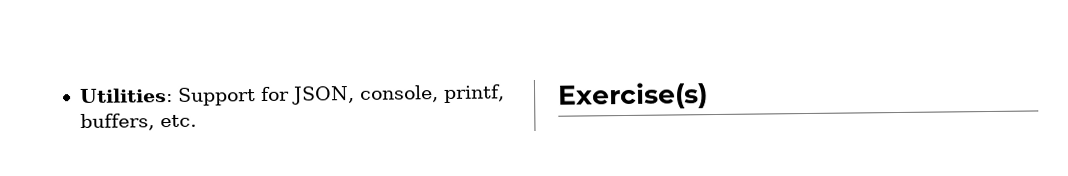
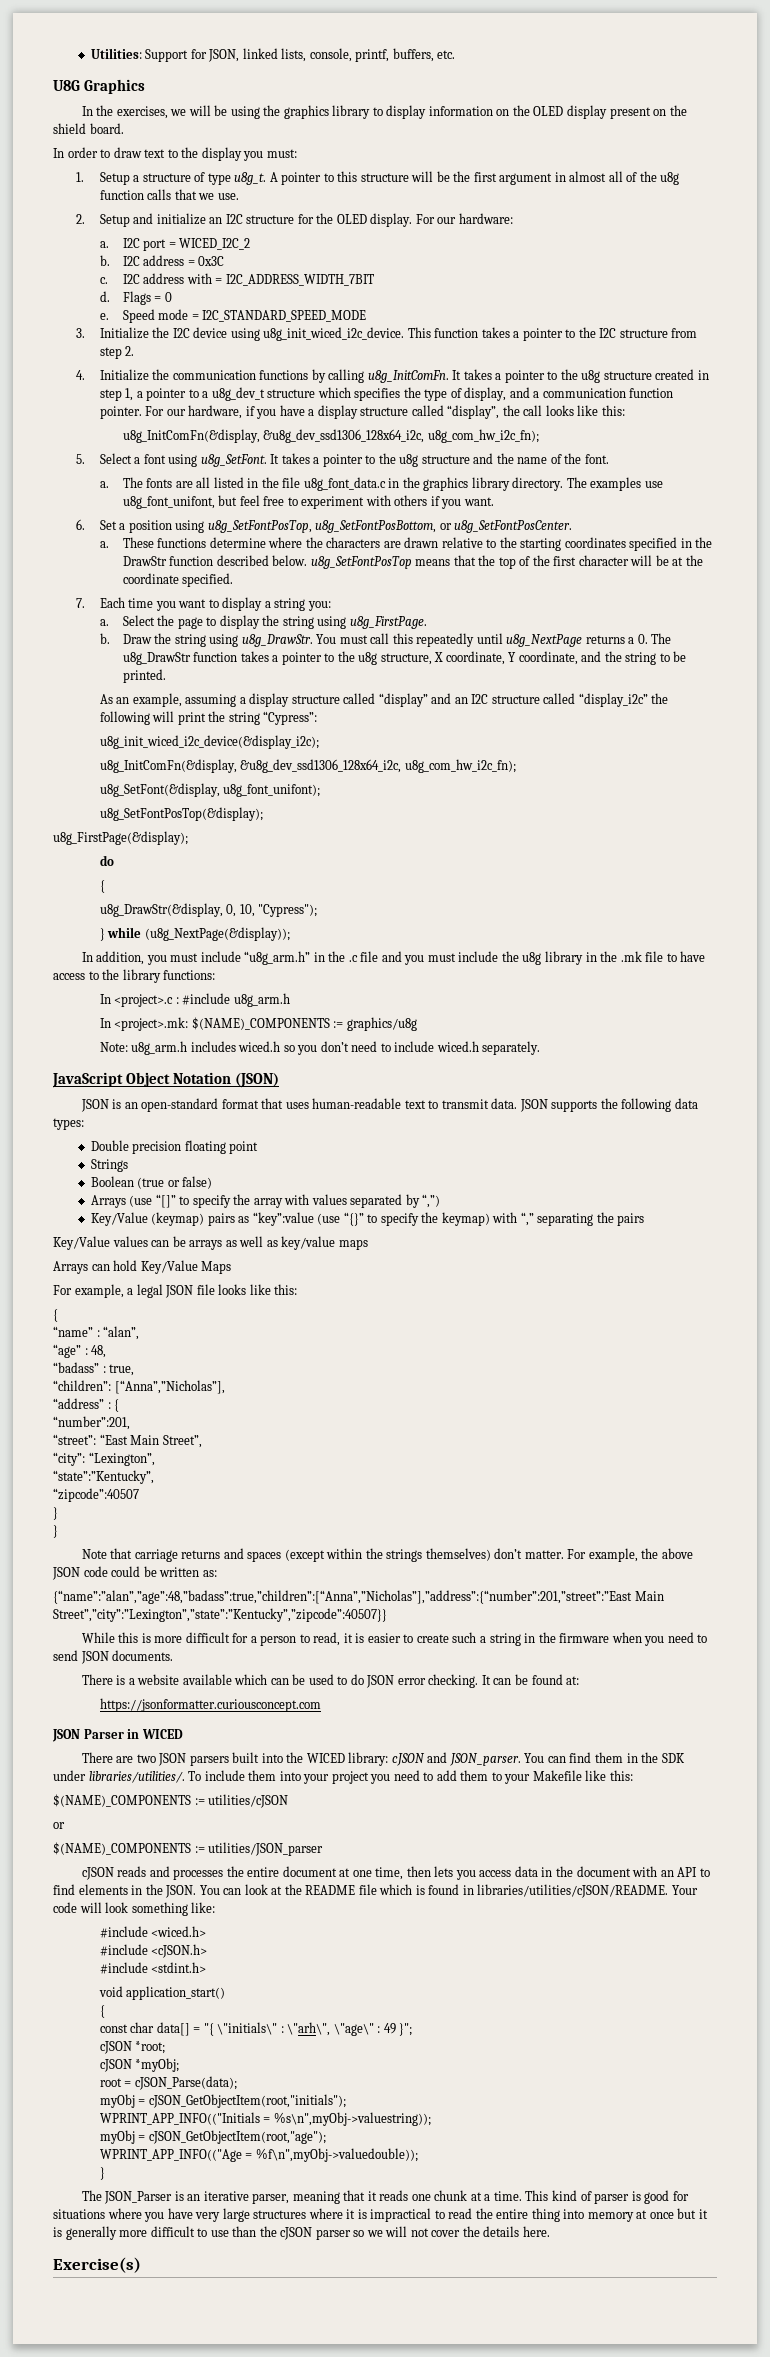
(356, 95) none -> [242,48,307,62] linked lists,
(198, 121) none -> [53,79,145,94] [81,105,687,119] [53,123,124,134] [53,147,297,161] [76,171,680,185] [99,189,239,200] [76,213,513,227] [99,238,251,251] [99,255,225,266] [99,273,374,286] [99,291,172,305] [99,309,367,323] [76,327,698,341] [99,346,135,359] [76,369,709,383] [99,387,674,401] [99,405,625,419] [122,429,539,443] [76,453,609,467] [99,477,663,491] [122,495,494,509] [76,519,573,533] [99,537,713,551] [122,555,703,569] [122,573,234,587] [76,597,331,611] [99,615,427,629] [99,633,672,647] [122,651,687,665] [122,669,166,683] [99,693,669,707] [99,711,318,725] [99,735,319,749] [99,759,516,773] [99,783,321,797] [99,807,263,821] [53,831,188,845] [99,855,114,866] [99,880,105,893] [99,903,318,917] [99,927,290,941] [81,951,706,965] [53,969,216,983] [99,993,290,1007] [99,1017,417,1031] [99,1041,541,1055] [52,1072,279,1088] [80,1098,699,1112] [53,1118,84,1130] [90,1140,259,1154] [90,1159,128,1172] [90,1176,213,1189] [90,1194,441,1208] [90,1212,645,1226] [53,1236,368,1250] [53,1260,232,1274] [53,1284,298,1298] [53,1309,58,1322] [53,1326,140,1340] [53,1344,107,1358] [53,1362,135,1376] [53,1380,225,1394] [53,1398,120,1412] [53,1416,130,1430] [53,1434,202,1448] [53,1452,155,1466] [53,1470,154,1484] [53,1488,139,1502] [53,1507,58,1520] [53,1525,58,1538] [81,1548,694,1562] [52,1566,217,1580] [53,1590,664,1604] [53,1608,387,1622] [81,1632,708,1646] [53,1650,174,1664] [81,1674,580,1688] [99,1698,321,1712] [52,1729,183,1742] [81,1752,685,1766] [53,1770,633,1784] [53,1794,289,1808] [53,1822,65,1829] [53,1842,324,1856] [81,1866,710,1880] [53,1884,698,1898] [53,1902,216,1916] [99,1926,207,1938] [99,1944,208,1958] [99,1962,207,1974] [98,1986,226,2000] [99,2005,105,2018] [99,2022,413,2036] [99,2041,166,2054] [99,2058,180,2072] [99,2076,237,2090] [99,2094,346,2108] [99,2112,431,2126] [99,2130,326,2144] [99,2148,418,2162] [99,2167,105,2180] [81,2190,689,2204] [53,2208,708,2222] [53,2226,550,2240] // U8G Graphics // In the exercises, we will be using the graphics library to display information on the OLED display present on the shield board. // In order to draw text to the display you must: // 1. Setup a structure of type u8g_t. A pointer to this structure will be the first argument in almost all of the u8g function calls that we use. // 2. Setup and initialize an I2C structure for the OLED display. For our hardware: // a. I2C port = WICED_I2C_2 // b. I2C address = 0x3C // c. I2C address with = I2C_ADDRESS_WIDTH_7BIT // d. Flags = 0 // e. Speed mode = I2C_STANDARD_SPEED_MODE // 3. Initialize the I2C device using u8g_init_wiced_i2c_device. This function takes a pointer to the I2C structure from step 2. // 4. Initialize the communication functions by calling u8g_InitComFn. It takes a pointer to the u8g structure created in step 1, a pointer to a u8g_dev_t structure which specifies the type of display, and a communication function pointer. For our hardware, if you have a display structure called “display”, the call looks like this: // u8g_InitComFn(&display, &u8g_dev_ssd1306_128x64_i2c, u8g_com_hw_i2c_fn); // 5. Select a font using u8g_SetFont. It takes a pointer to the u8g structure and the name of the font. // a. The fonts are all listed in the file u8g_font_data.c in the graphics library directory. The examples use u8g_font_unifont, but feel free to experiment with others if you want. // 6. Set a position using u8g_SetFontPosTop, u8g_SetFontPosBottom, or u8g_SetFontPosCenter. // a. These functions determine where the characters are drawn relative to the starting coordinates specified in the DrawStr function described below. u8g_SetFontPosTop means that the top of the first character will be at the coordinate specified. // 7. Each time you want to display a string you: // a. Select the page to display the string using u8g_FirstPage. // b. Draw the string using u8g_DrawStr. You must call this repeatedly until u8g_NextPage returns a 0. The u8g_DrawStr function takes a pointer to the u8g structure, X coordinate, Y coordinate, and the string to be printed. // As an example, assuming a display structure called “display” and an I2C structure called “display_i2c” the following will print the string “Cypress”: // u8g_init_wiced_i2c_device(&display_i2c); // u8g_InitComFn(&display, &u8g_dev_ssd1306_128x64_i2c, u8g_com_hw_i2c_fn); // u8g_SetFont(&display, u8g_font_unifont); // u8g_SetFontPosTop(&display); // u8g_FirstPage(&display); // do // { // u8g_DrawStr(&display, 0, 10, "Cypress"); // } while (u8g_NextPage(&display)); // In addition, you must include “u8g_arm.h” in the .c file and you must include the u8g library in the .mk file to have access to the library functions: // In <project>.c : #include u8g_arm.h // In <project>.mk: $(NAME)_COMPONENTS := graphics/u8g // Note: u8g_arm.h includes wiced.h so you don’t need to include wiced.h separately. // JavaScript Object Notation (JSON) // JSON is an open-standard format that uses human-readable text to transmit data. JSON supports the following data types: // Double precision floating point // Strings // Boolean (true or false) // Arrays (use “[]” to specify the array with values separated by “,”) // Key/Value (keymap) pairs as “key”:value (use “{}” to specify the keymap) with “,” separating the pairs // Key/Value values can be arrays as well as key/value maps // Arrays can hold Key/Value Maps // For example, a legal JSON file looks like this: // { // “name” : “alan”, // “age” : 48, // “badass” : true, // “children”: [“Anna”,”Nicholas”], // “address” : { // “number”:201, // “street”: “East Main Street”, // “city”: “Lexington”, // “state”:”Kentucky”, // “zipcode”:40507 // } // } // Note that carriage returns and spaces (except within the strings themselves) don’t matter. For example, the above JSON code could be written as: // {“name”:”alan”,”age”:48,”badass”:true,”children”:[“Anna”,”Nicholas”],”address”:{“number”:201,”street”:”East Main Street”,”city”:”Lexington”,”state”:”Kentucky”,”zipcode”:40507}} // While this is more difficult for a person to read, it is easier to create such a string in the firmware when you need to send JSON documents. // There is a website available which can be used to do JSON error checking. It can be found at: // https://jsonformatter.curiousconcept.com // JSON Parser in WICED // There are two JSON parsers built into the WICED library: cJSON and JSON_parser. You can find them in the SDK under libraries/utilities/. To include them into your project you need to add them to your Makefile like this: // $(NAME)_COMPONENTS := utilities/cJSON // or // $(NAME)_COMPONENTS := utilities/JSON_parser // cJSON reads and processes the entire document at one time, then lets you access data in the document with an API to find elements in the JSON. You can look at the README file which is found in libraries/utilities/cJSON/README. Your code will look something like: // #include <wiced.h> // #include <cJSON.h> // #include <stdint.h> // void application_start() // { // const char data[] = "{ \"initials\" : \"arh\", \"age\" : 49 }"; // cJSON *root; // cJSON *myObj; // root = cJSON_Parse(data); // myObj = cJSON_GetObjectItem(root,"initials"); // WPRINT_APP_INFO(("Initials = %s\n",myObj->valuestring)); // myObj = cJSON_GetObjectItem(root,"age"); // WPRINT_APP_INFO(("Age = %f\n",myObj->valuedouble)); // } // The JSON_Parser is an iterative parser, meaning that it reads one chunk at a time. This kind of parser is good for situations where you have very large structures where it is impractical to read the entire thing into memory at once but it is generally more difficult to use than the cJSON parser so we will not cover the details here.

